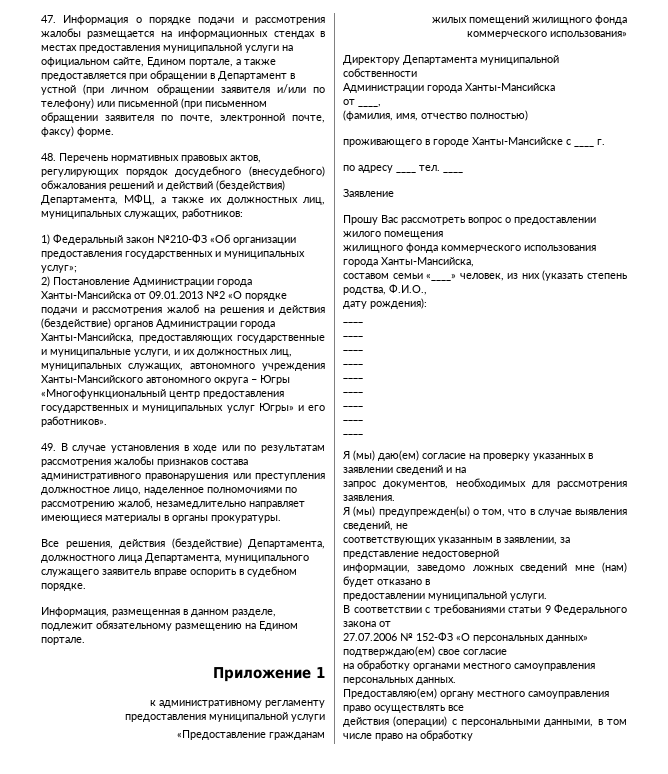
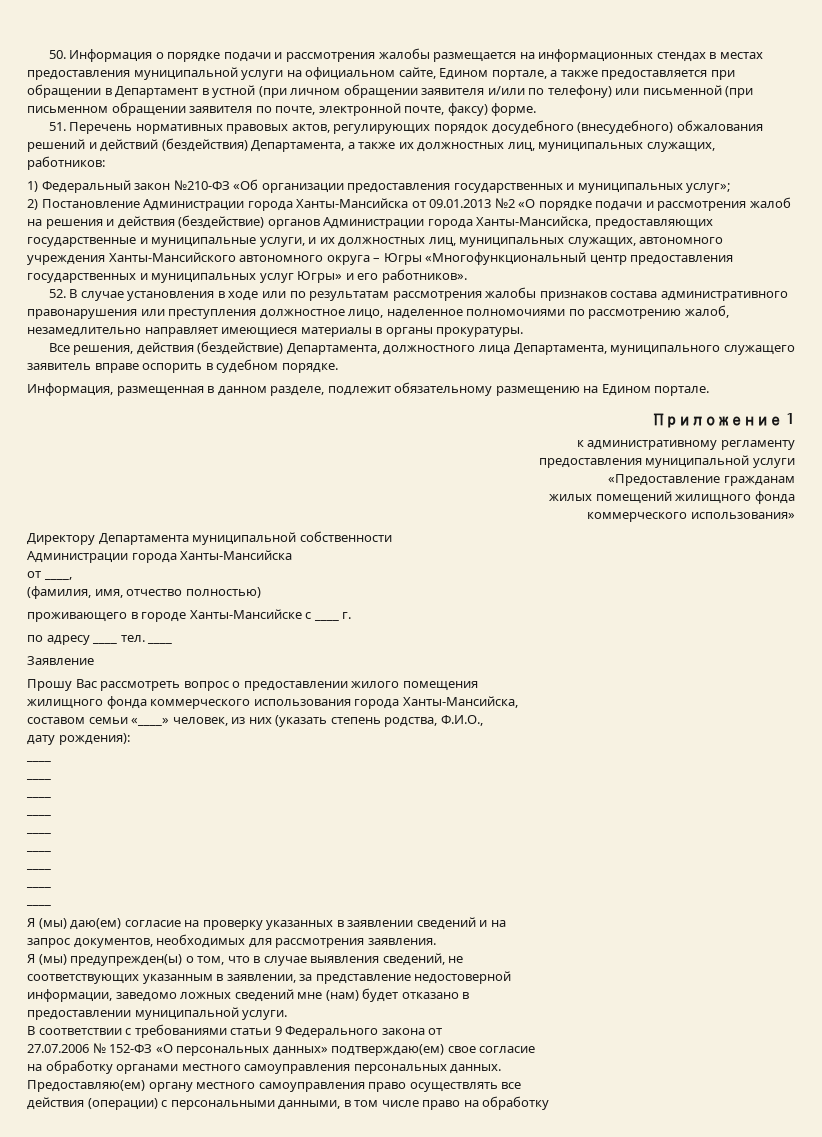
[41,15,56,23] 47. -> [48,50,66,59] 50.
[41,153,56,161] 48. -> [48,122,66,131] 51.
[124,194,155,205] МФЦ, -> (345, 146) none
[41,443,56,451] 49. -> [48,289,66,298] 52.

